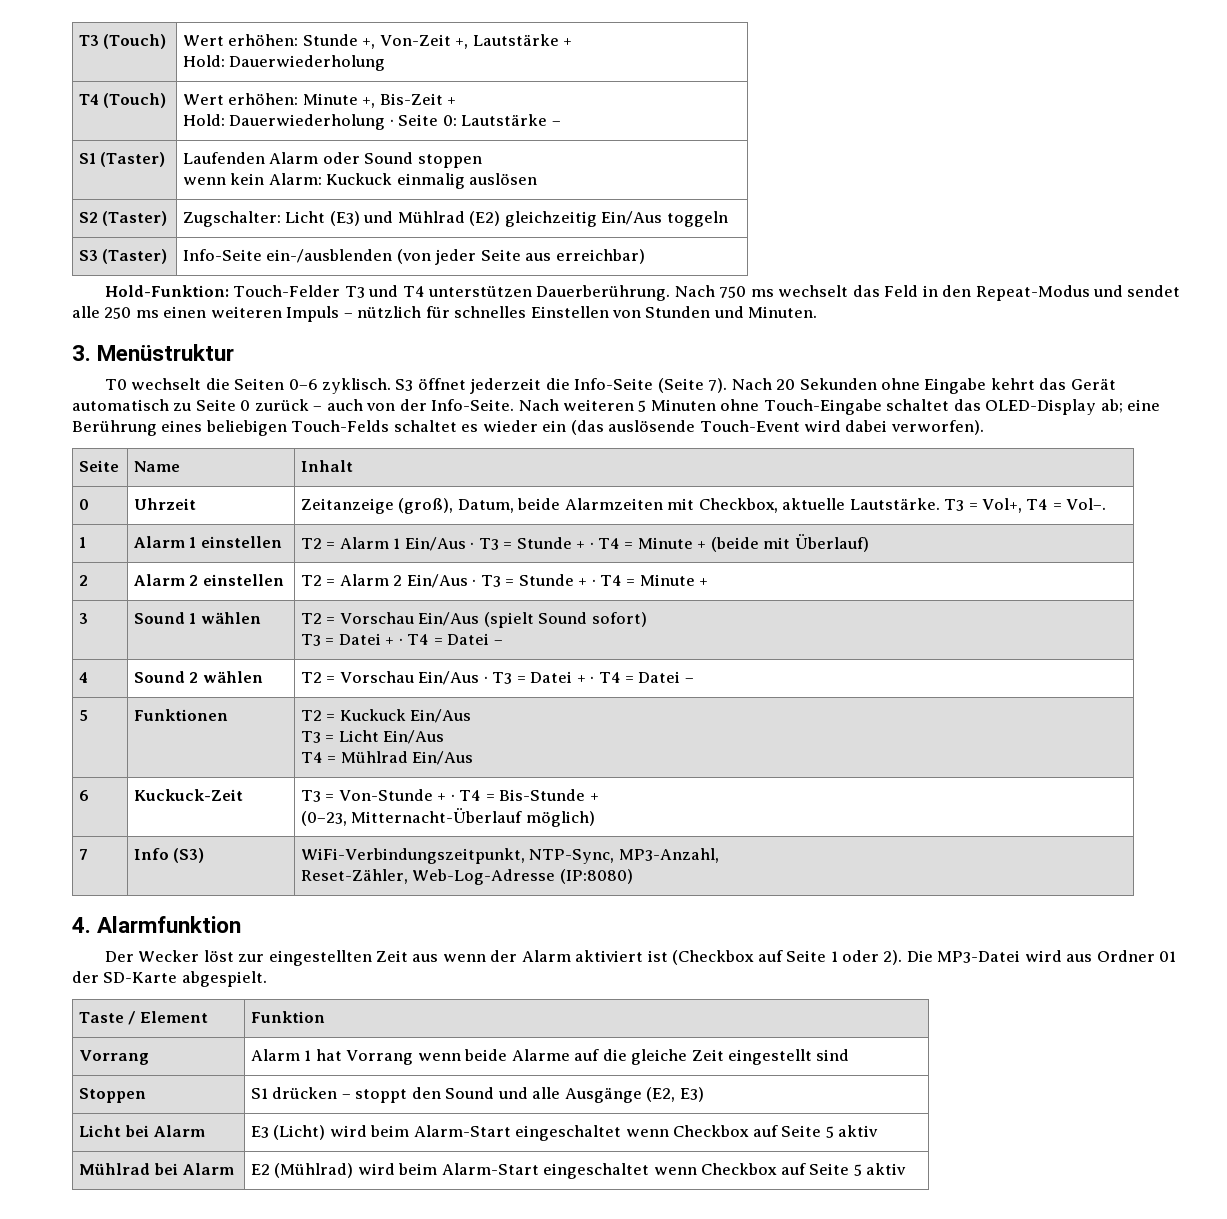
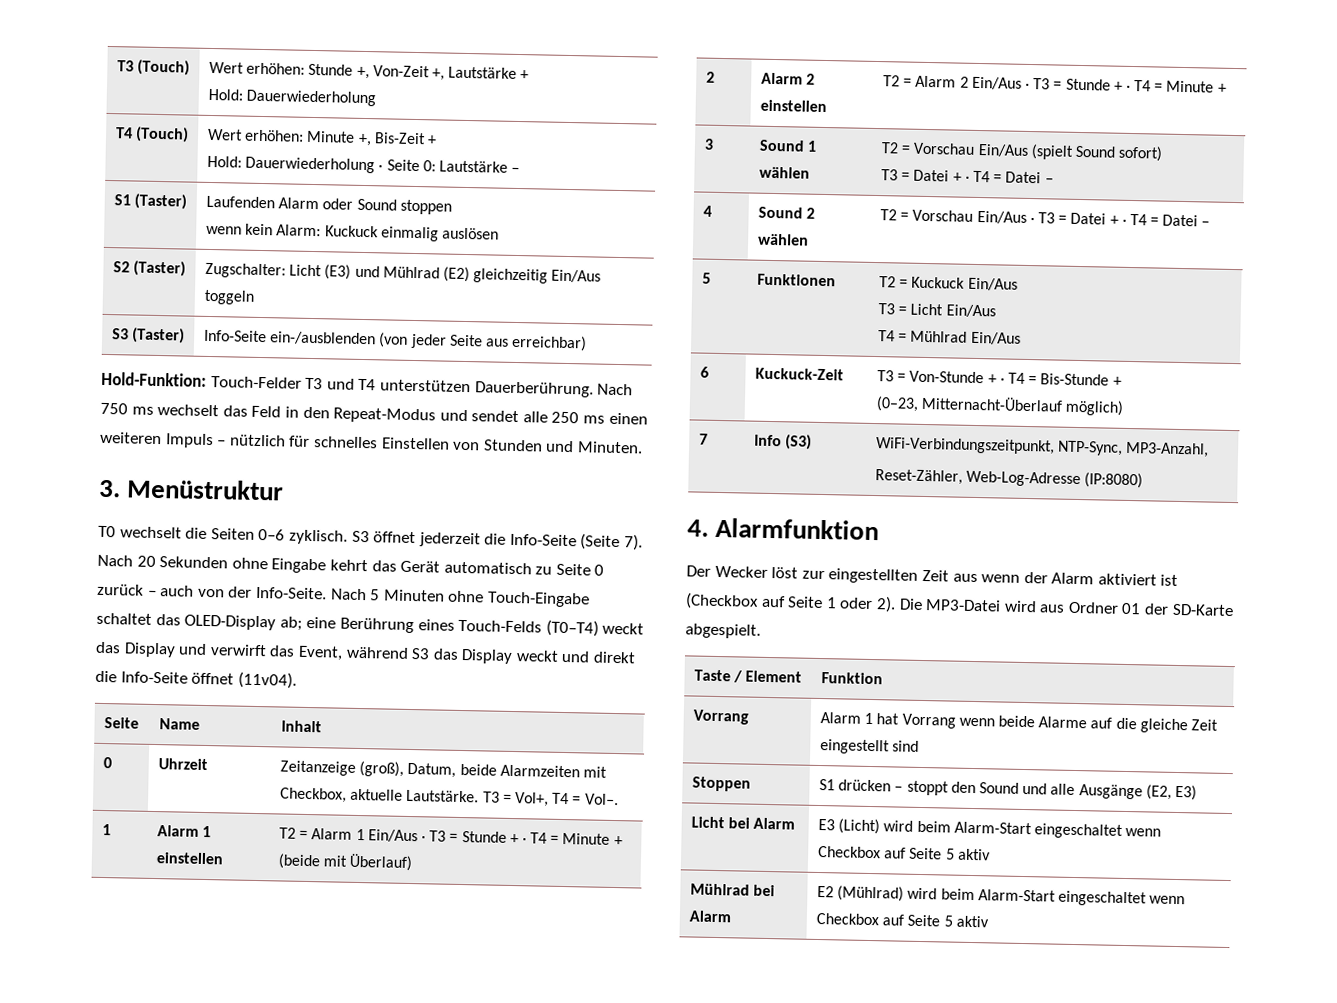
[563,399,635,411] weiteren -> (367, 594) none
[205,420,984,436] beliebigen Touch-Felds schaltet es wieder ein (das auslösende Touch-Event wird dabei verworfen). -> [458,619,645,637] [95,641,637,664] [95,670,297,689] Touch-Felds (T0–T4) weckt das Display und verwirft das Event, während S3 das Display weckt und direkt die Info-Seite öffnet (11v04).

